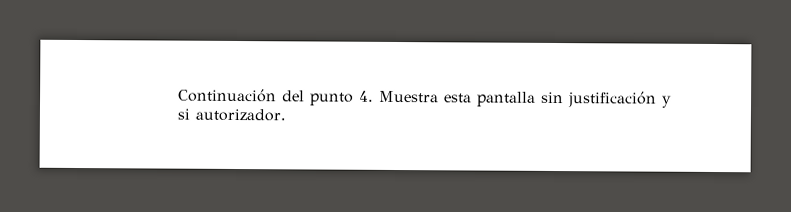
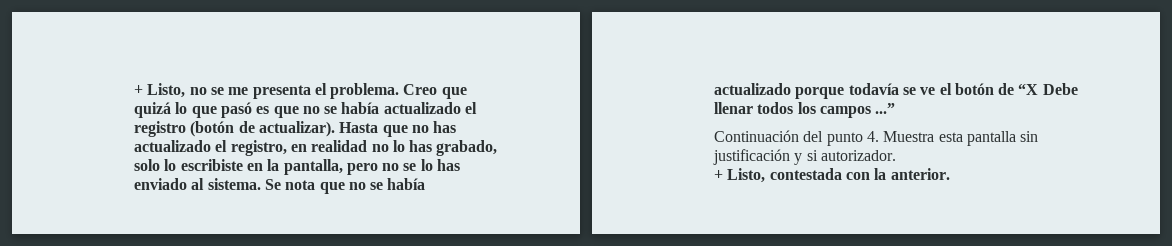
(178, 95) none -> [133,83,467,99] [133,102,478,118] [133,121,457,137] [133,140,498,156] [133,159,461,175] [133,178,426,194] [713,83,1078,99] [713,102,896,118] + Listo, no se me presenta el problema. Creo que quizá lo que pasó es que no se había actualizado el registro (botón de actualizar). Hasta que no has actualizado el registro, en realidad no lo has grabado, solo lo escribiste en la pantalla, pero no se lo has enviado al sistema. Se nota que no se había actualizado porque todavía se ve el botón de “X Debe llenar todos los campos ...” //
(287, 115) none -> [713,168,950,183] // + Listo, contestada con la anterior.

